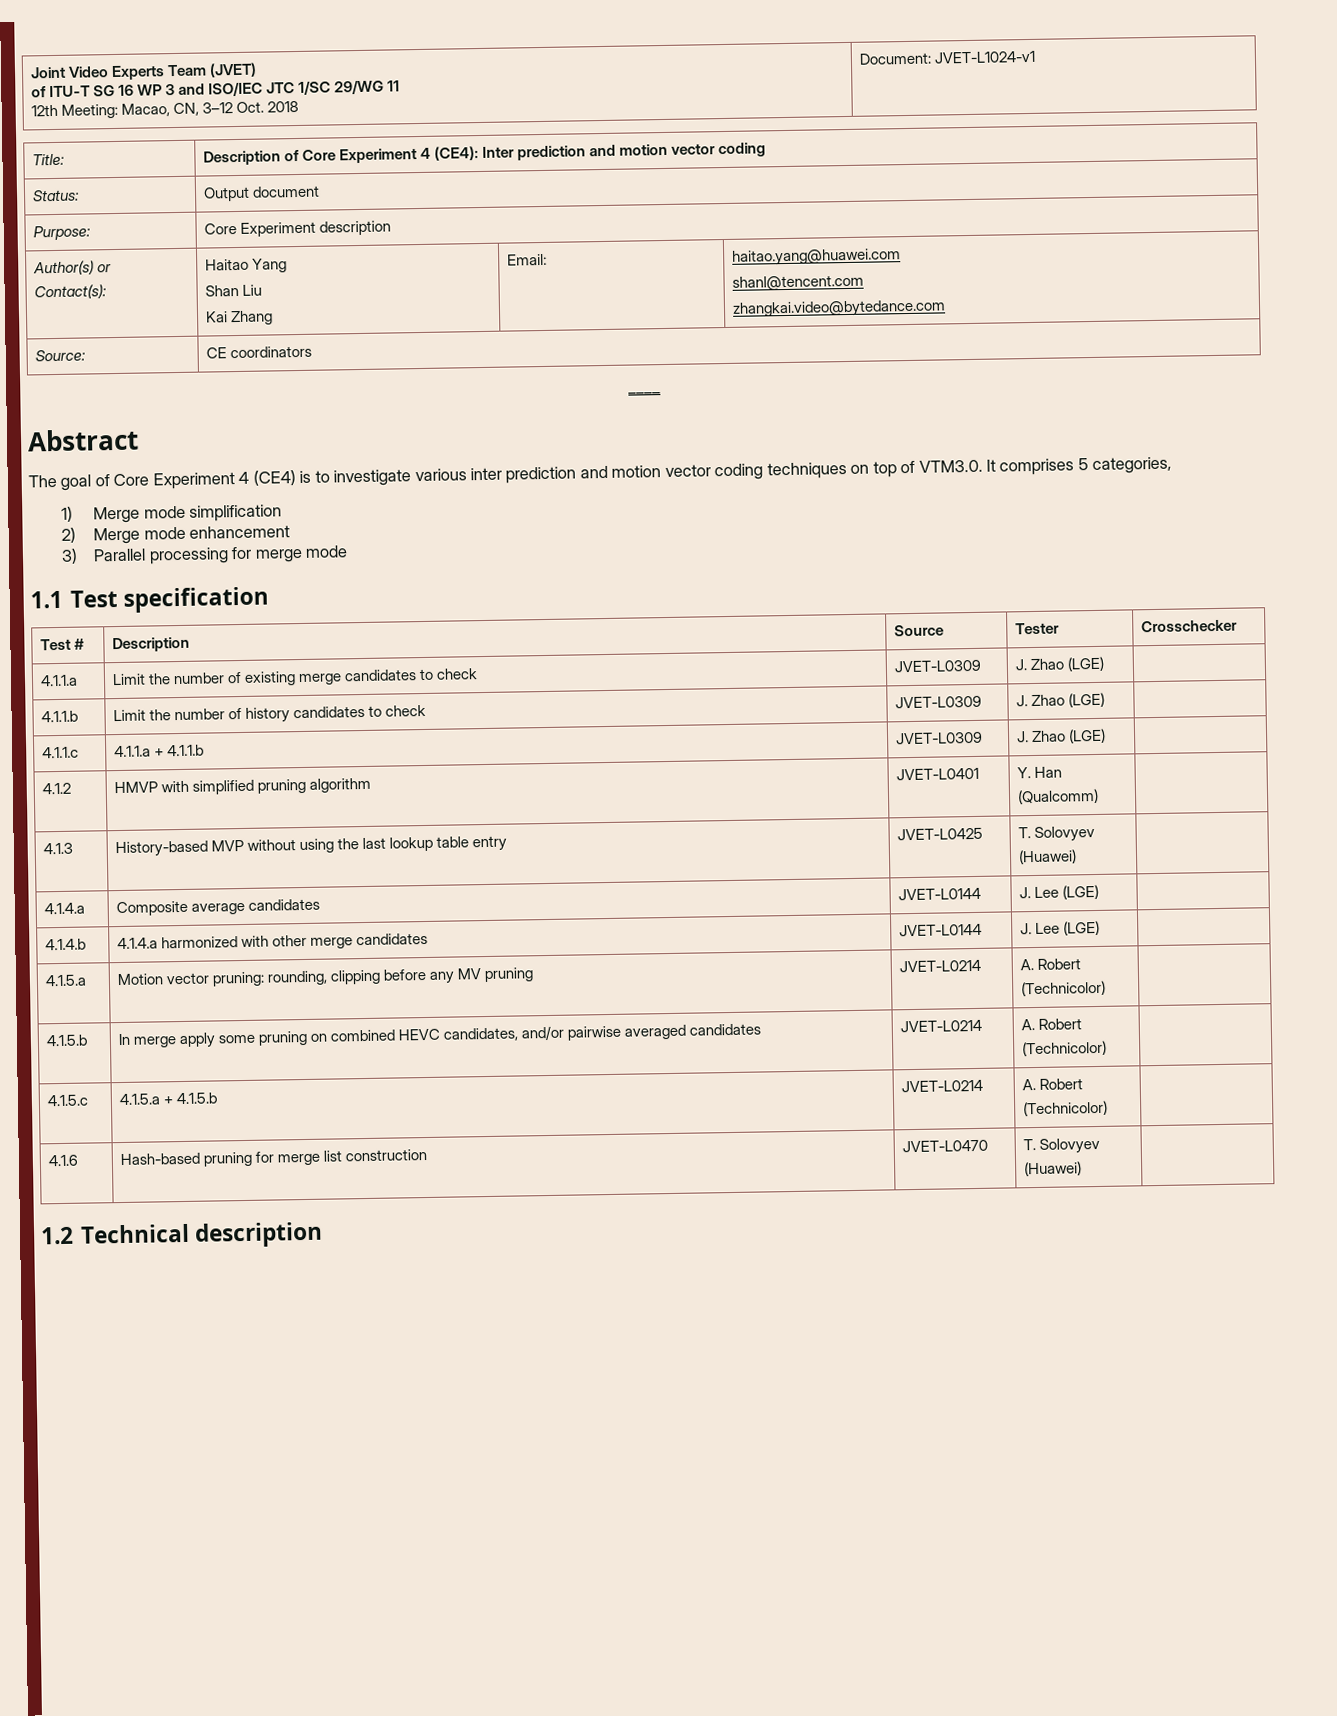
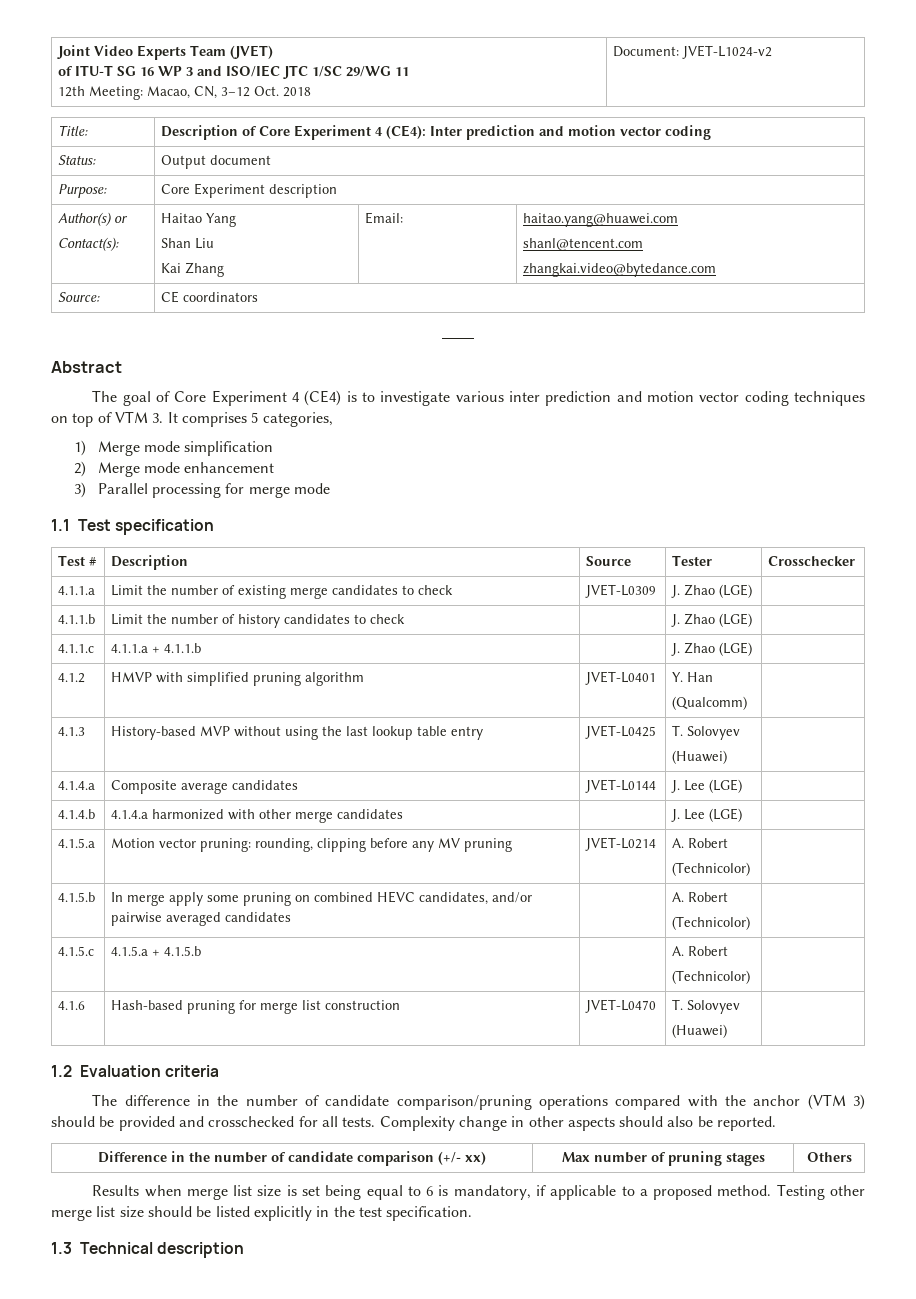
[933,50,1035,64] JVET-L1024-v1 -> [682,45,773,59] JVET-L1024-v2
[918,459,983,473] VTM3.0. -> [114,411,164,423] VTM 3.
[894,695,982,709] JVET-L0309 -> (406, 619) none
[894,731,983,745] JVET-L0309 -> (202, 648) none
[898,923,982,937] JVET-L0144 -> (404, 814) none
[899,1019,982,1033] JVET-L0214 -> (292, 917) none
[900,1079,983,1093] JVET-L0214 -> (202, 951) none
(74, 1235) none -> [80,1065,220,1077] [92,1094,865,1110] [51,1116,777,1131] [98,1151,486,1166] [561,1151,765,1166] [806,1152,852,1162] [92,1184,866,1200] [51,1206,473,1221] [51,1242,72,1254] Evaluation criteria // The difference in the number of candidate comparison/pruning operations compared with the anchor (VTM 3) should be provided and crosschecked for all tests. Complexity change in other aspects should also be reported. // Difference in the number of candidate comparison (+/- xx) | Max number of pruning stages | Others // Results when merge list size is set being equal to 6 is mandatory, if applicable to a proposed method. Testing other merge list size should be listed explicitly in the test specification. // 1.3

